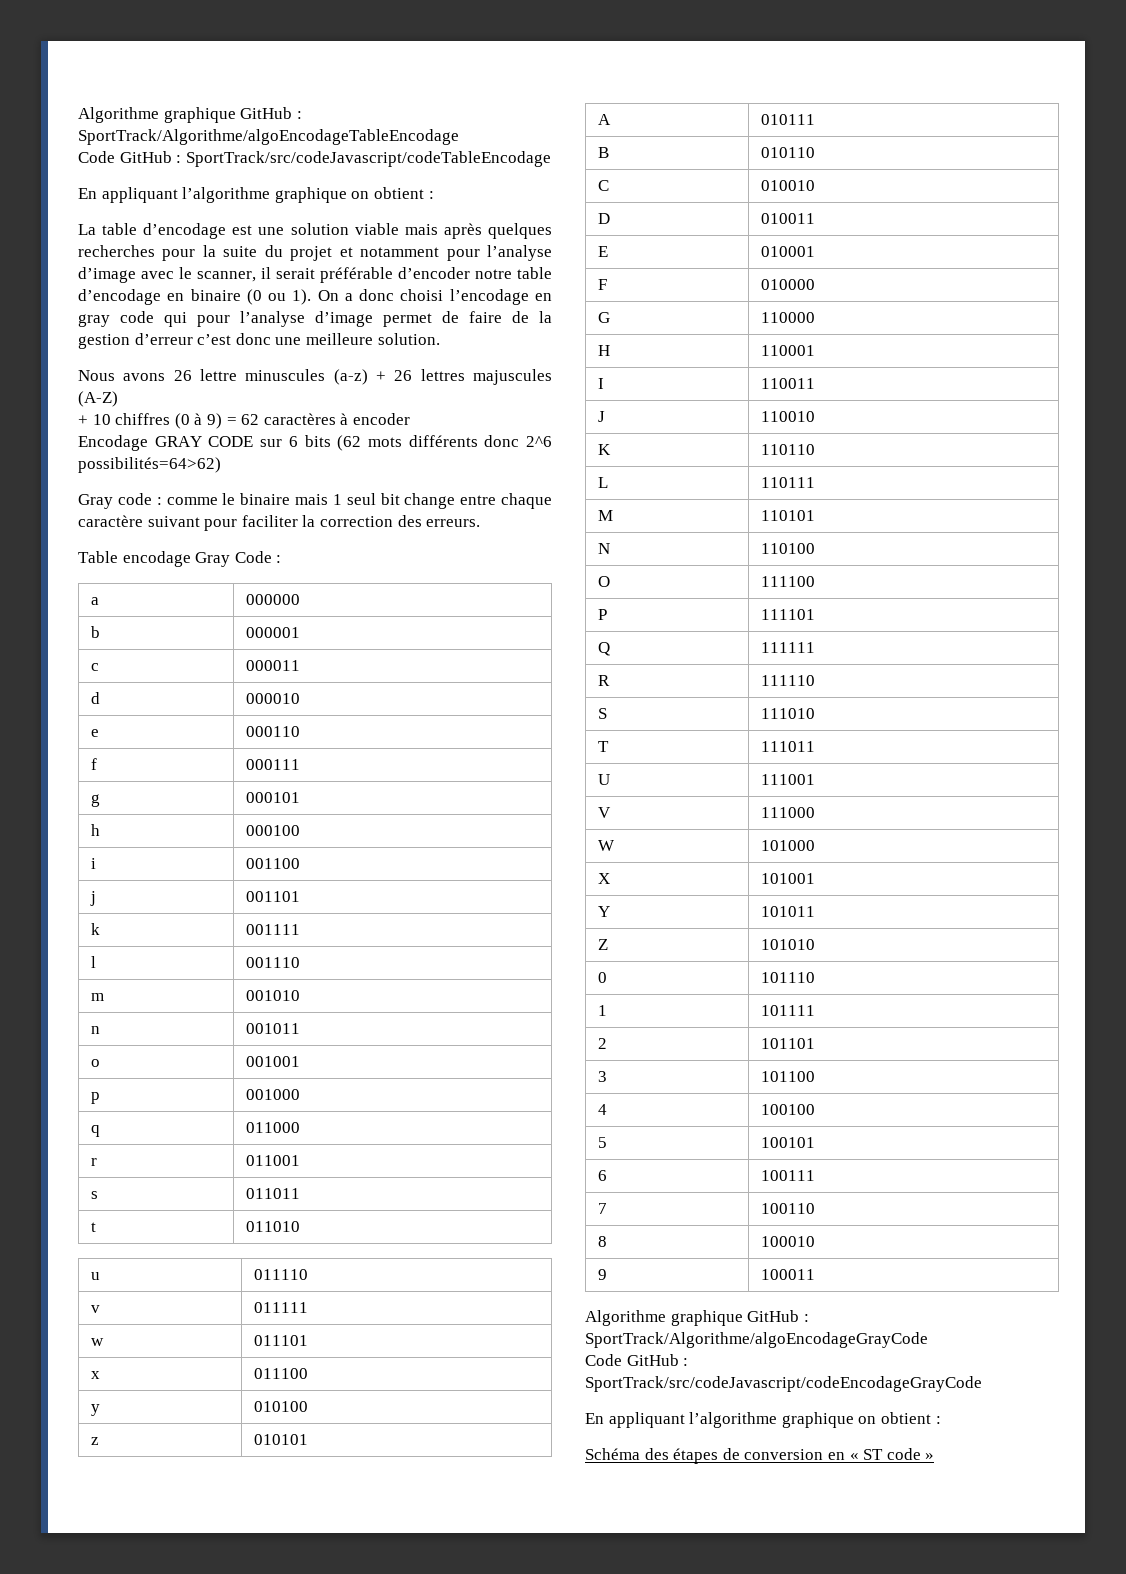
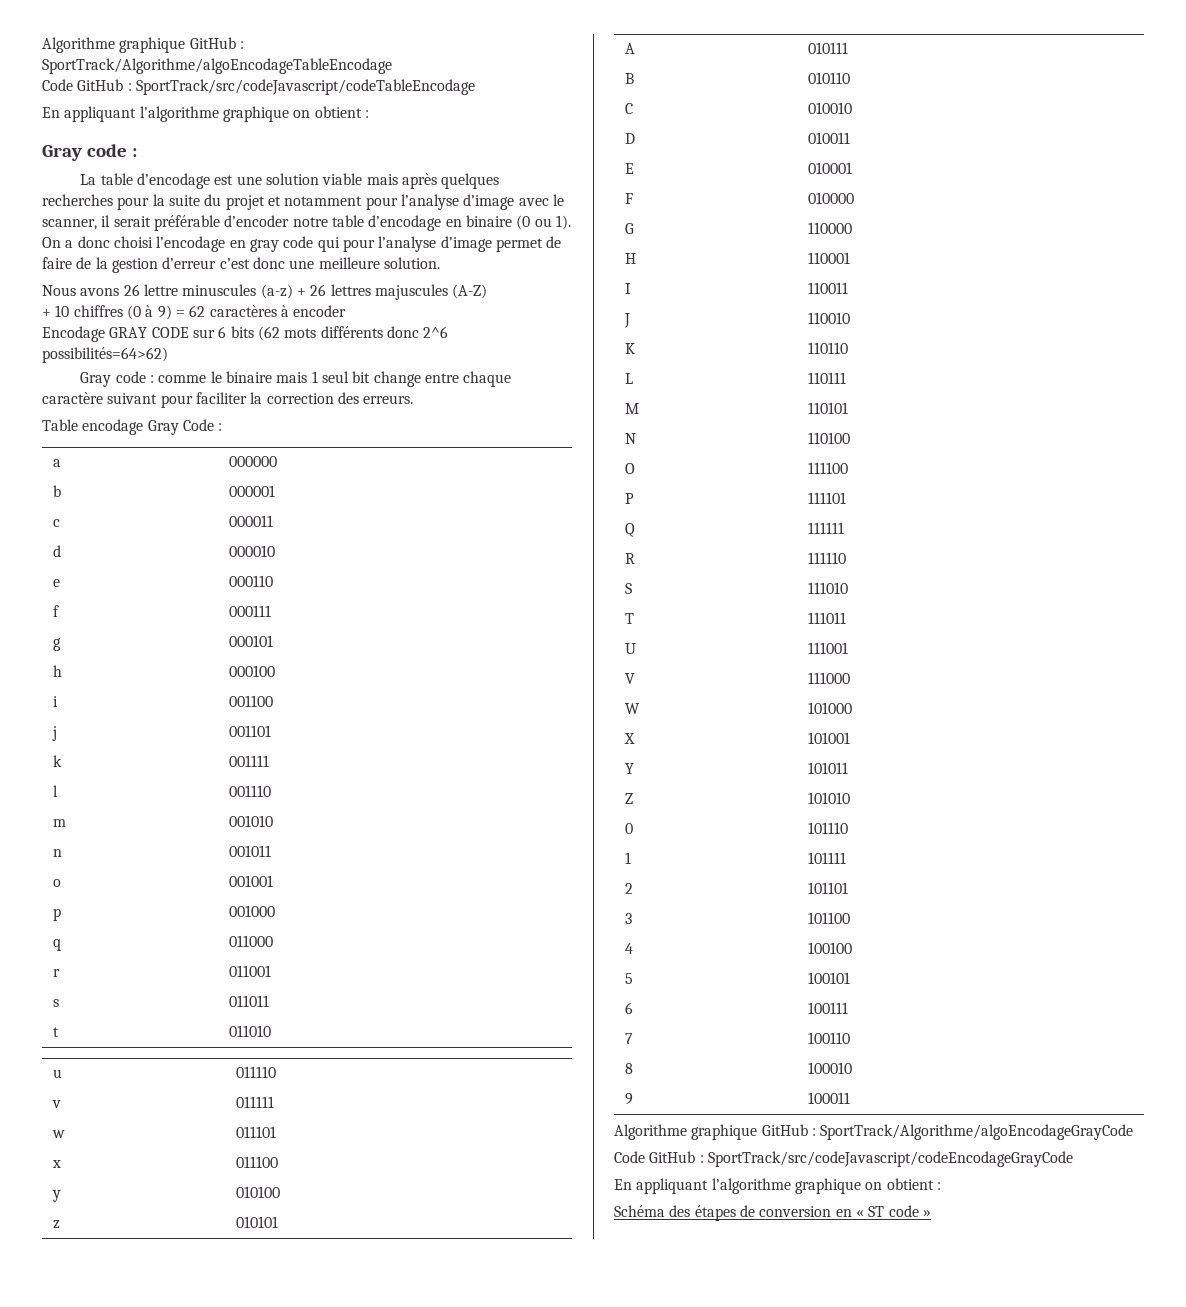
(434, 195) none -> [42,144,137,161] // Gray code :

